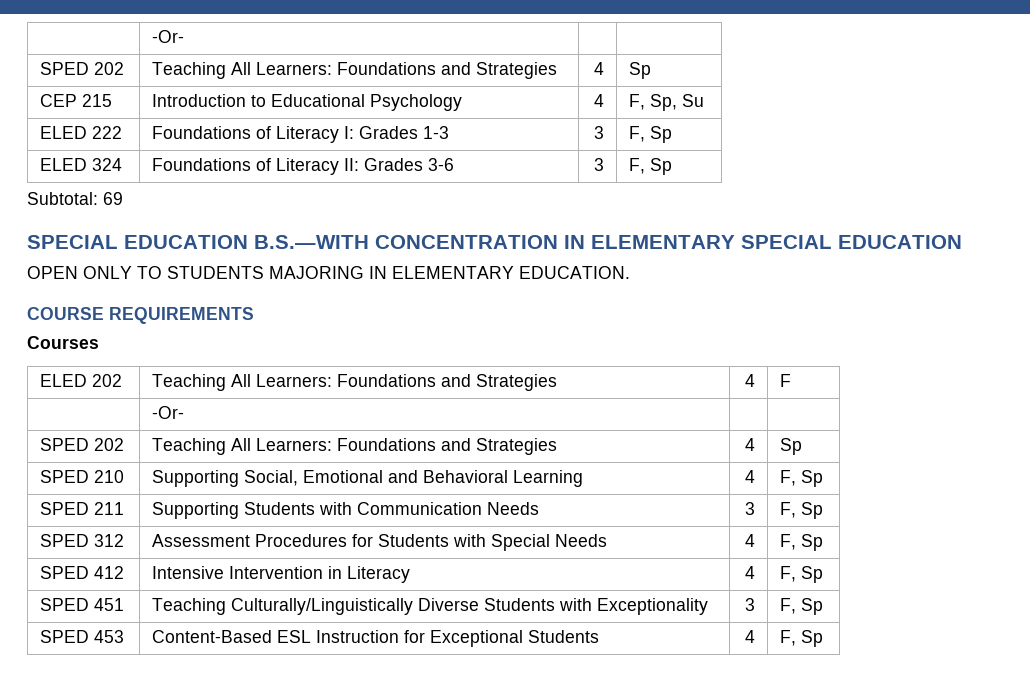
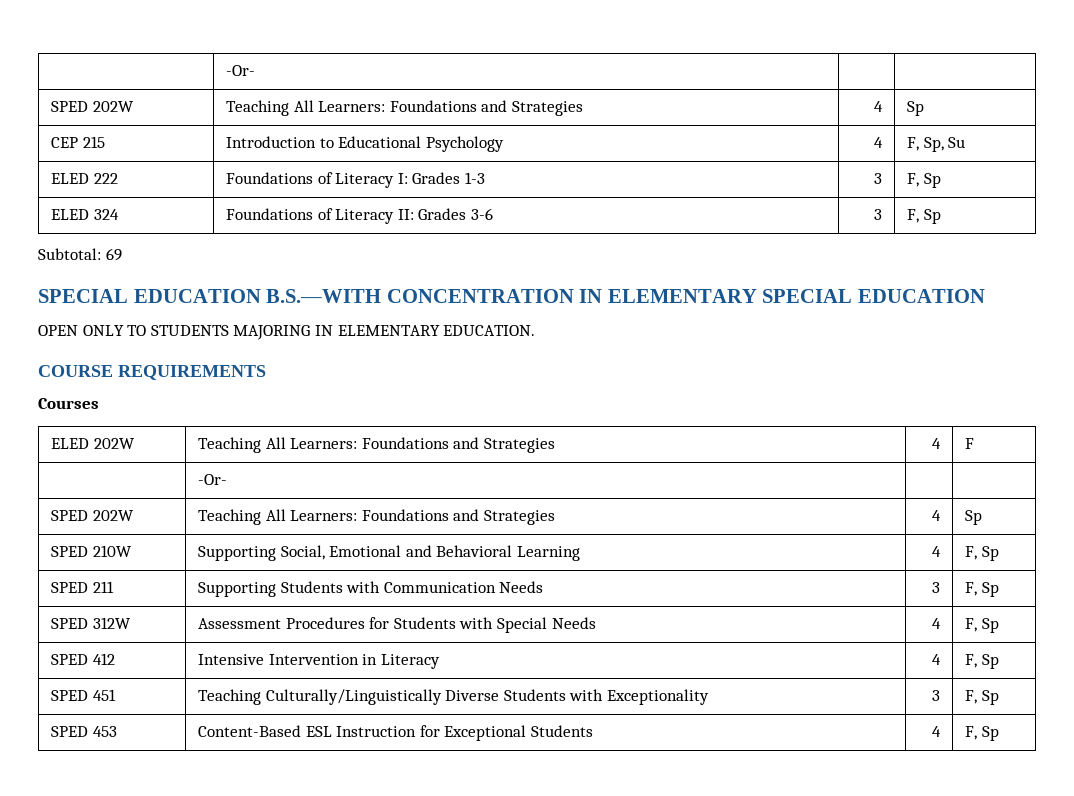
[152,30,185,43] [40,62,125,75] | -Or- | | // SPED 202 -> [226,65,256,76] [51,101,134,112] | -Or- | | // SPED 202W
[92,374,123,387] 202 -> [93,438,135,449] 202W
[94,438,125,451] 202 -> [92,510,134,521] 202W
[94,470,125,483] 210 -> [92,545,132,557] 210W
[94,534,125,547] 312 -> [92,617,131,629] 312W

